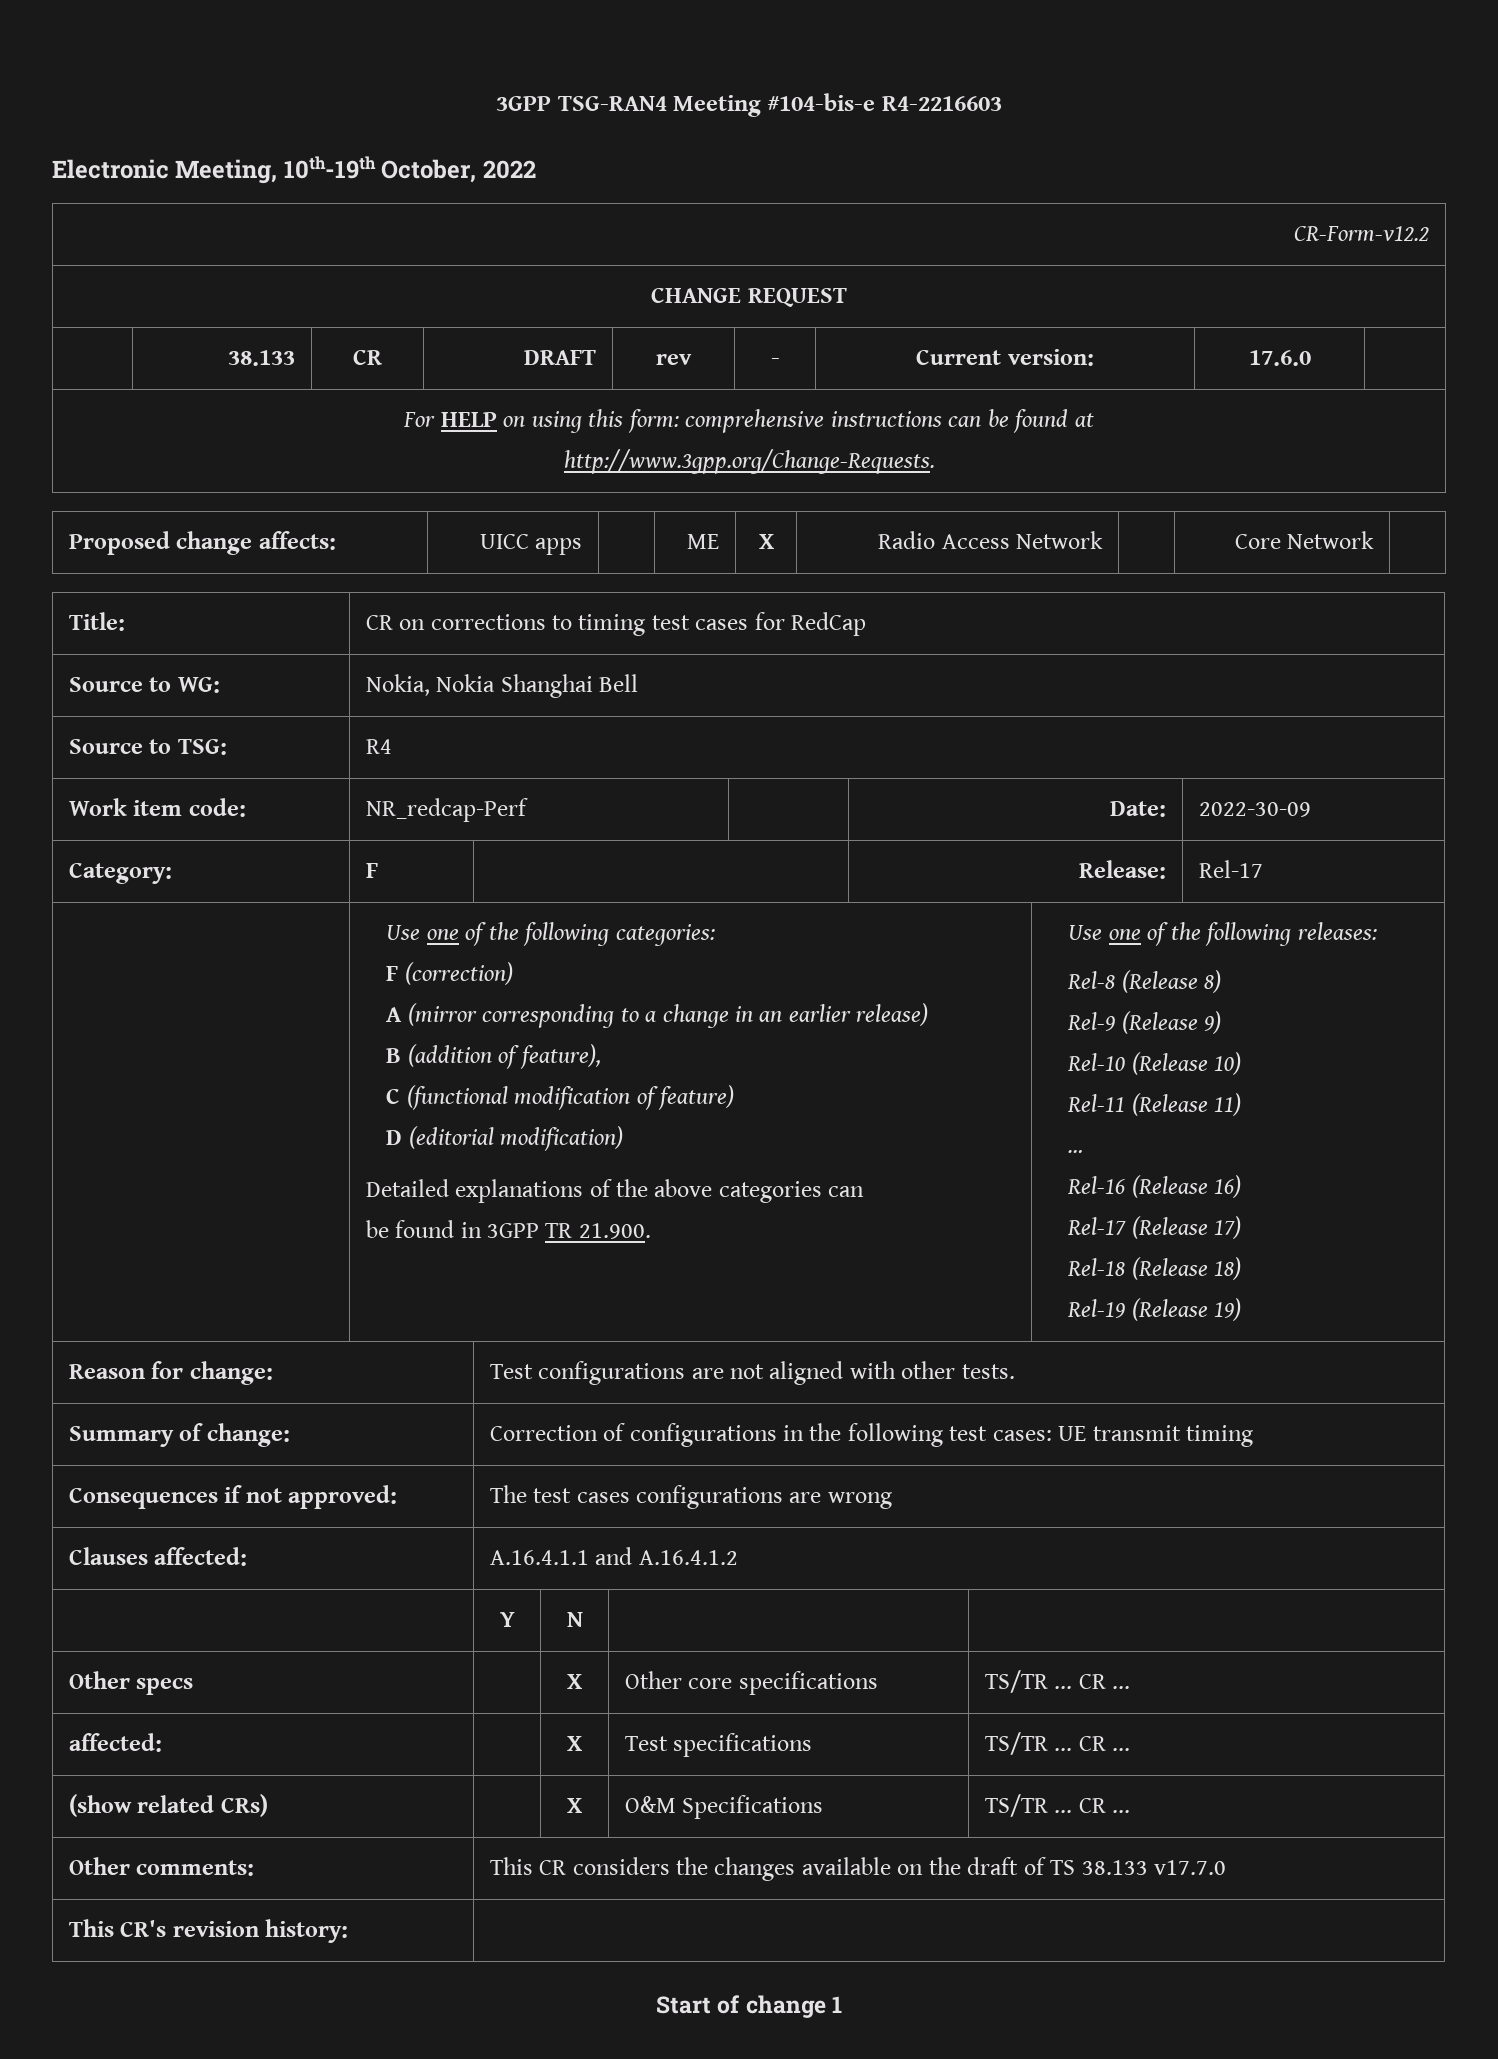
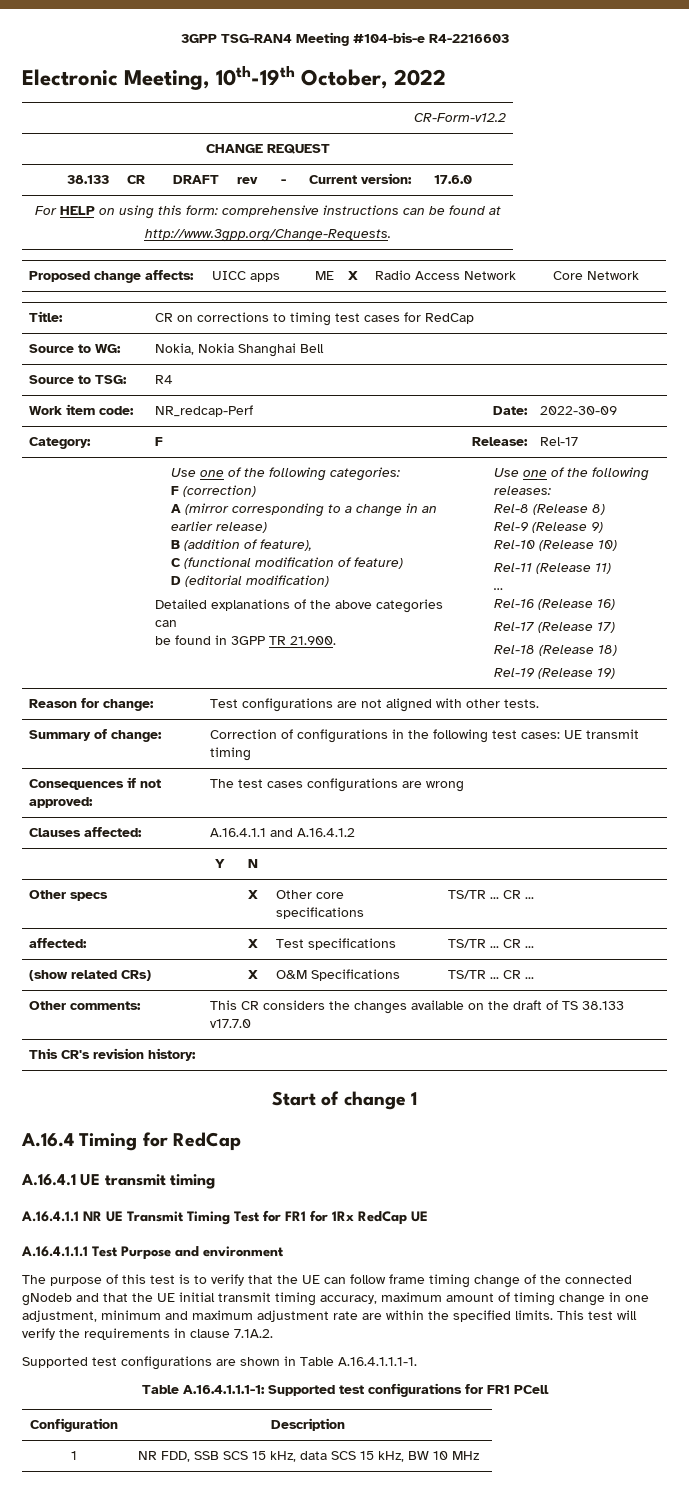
(842, 2004) none -> [21,1132,241,1151] [21,1174,216,1189] [21,1210,428,1225] [21,1246,284,1260] [22,1274,632,1288] [22,1292,649,1306] [22,1310,637,1322] [22,1328,273,1340] [22,1356,417,1370] [141,1383,549,1397] [29,1418,118,1432] [271,1418,345,1431] [70,1451,77,1460] [137,1451,480,1462] // A.16.4 Timing for RedCap // A.16.4.1 UE transmit timing // A.16.4.1.1 NR UE Transmit Timing Test for FR1 for 1Rx RedCap UE // A.16.4.1.1.1 Test Purpose and environment // The purpose of this test is to verify that the UE can follow frame timing change of the connected gNodeb and that the UE initial transmit timing accuracy, maximum amount of timing change in one adjustment, minimum and maximum adjustment rate are within the specified limits. This test will verify the requirements in clause 7.1A.2. // Supported test configurations are shown in Table A.16.4.1.1.1-1. // Table A.16.4.1.1.1-1: Supported test configurations for FR1 PCell // Configuration | Description // 1 | NR FDD, SSB SCS 15 kHz, data SCS 15 kHz, BW 10 MHz

